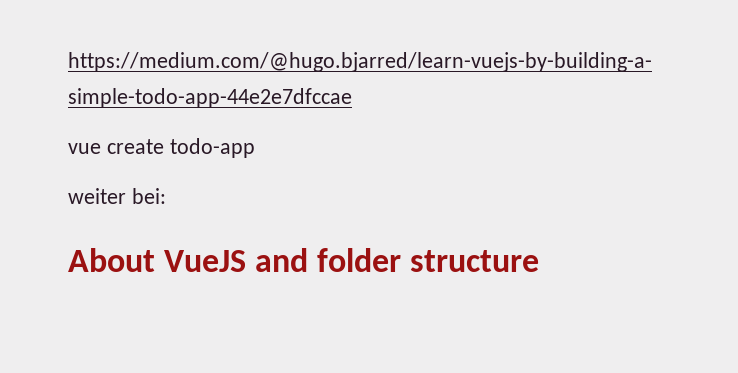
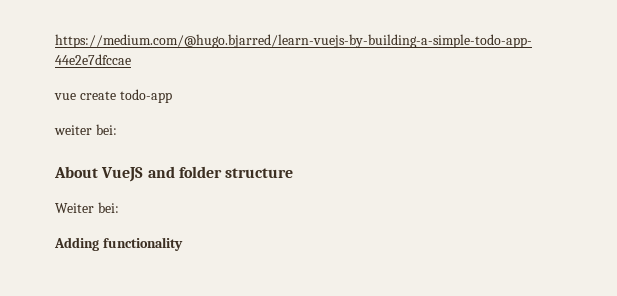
(540, 261) none -> [55,202,119,213] [54,237,183,251] // Weiter bei: // Adding functionality

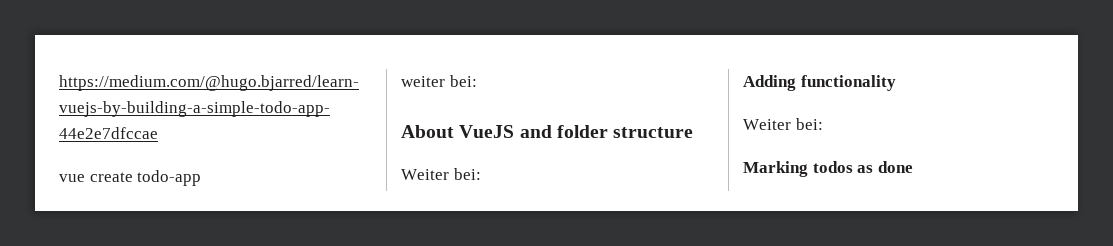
(183, 244) none -> [743,118,823,130] [743,161,913,177] // Weiter bei: // Marking todos as done

